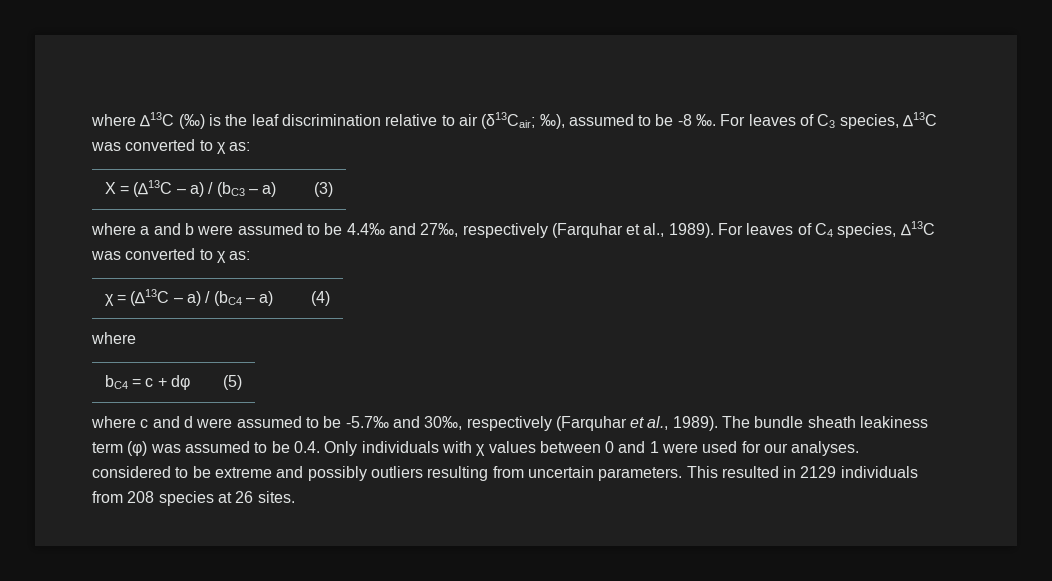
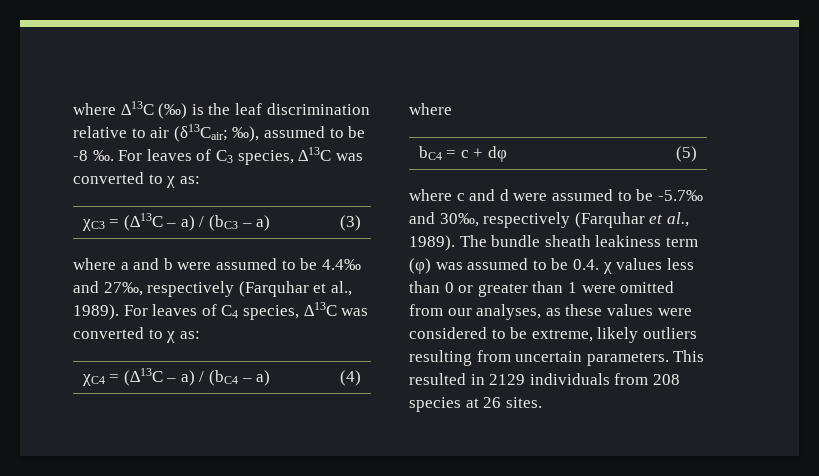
[104,182,116,194] Χ -> [81,219,105,231] χC3
[104,294,114,306] χ -> [81,374,105,386] χC4
[324,441,860,456] [92,466,367,481] Only individuals with χ values between 0 and 1 were used for our analyses. considered to be extreme and possibly -> [602,258,694,274] [409,281,675,297] [409,304,692,320] [409,327,639,343] χ values less than 0 or greater than 1 were omitted from our analyses, as these values were considered to be extreme, likely

